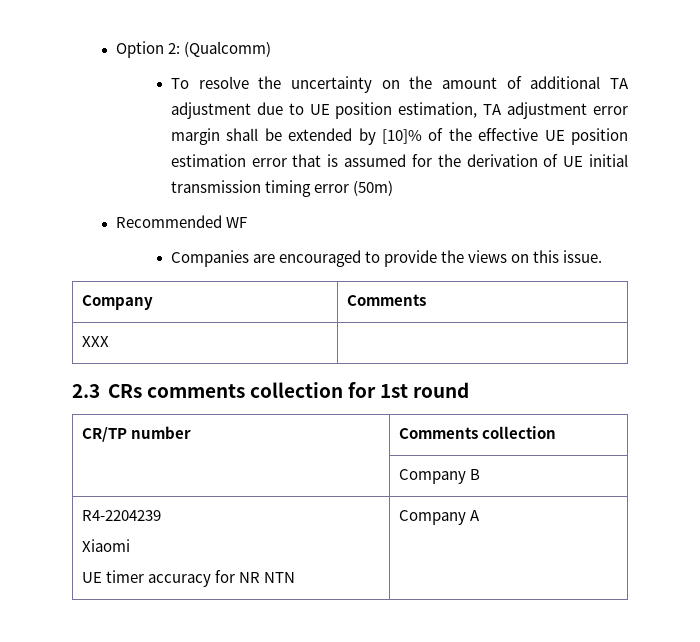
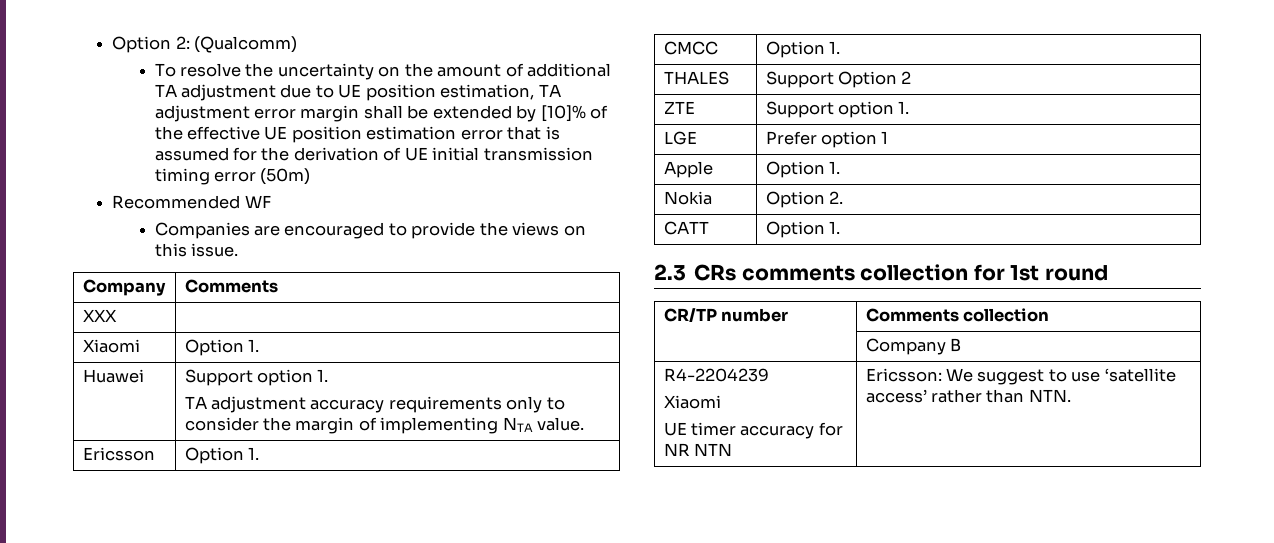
(110, 341) none -> [82,339,140,353] [184,339,260,356] [82,369,144,383] [184,369,329,386] [184,396,565,413] [184,417,585,434] [82,447,155,461] [184,447,260,464] [663,41,718,55] [765,41,841,58] [663,71,729,85] [765,71,912,88] [663,101,695,114] [765,101,910,118] [663,131,697,145] [765,131,889,148] [663,161,713,178] [765,161,841,178] [663,191,712,205] [765,191,844,208] [663,221,709,235] [765,221,841,238] // Xiaomi | Option 1. // Huawei | Support option 1. // TA adjustment accuracy requirements only to consider the margin of implementing NTA value. // Ericsson | Option 1. // CMCC | Option 1. // THALES | Support Option 2 // ZTE | Support option 1. // LGE | Prefer option 1 // Apple | Option 1. // Nokia | Option 2. // CATT | Option 1.
[399,510,481,525] Company A -> [865,368,1176,385] [865,389,1071,403] Ericsson: We suggest to use ‘satellite access’ rather than NTN.

